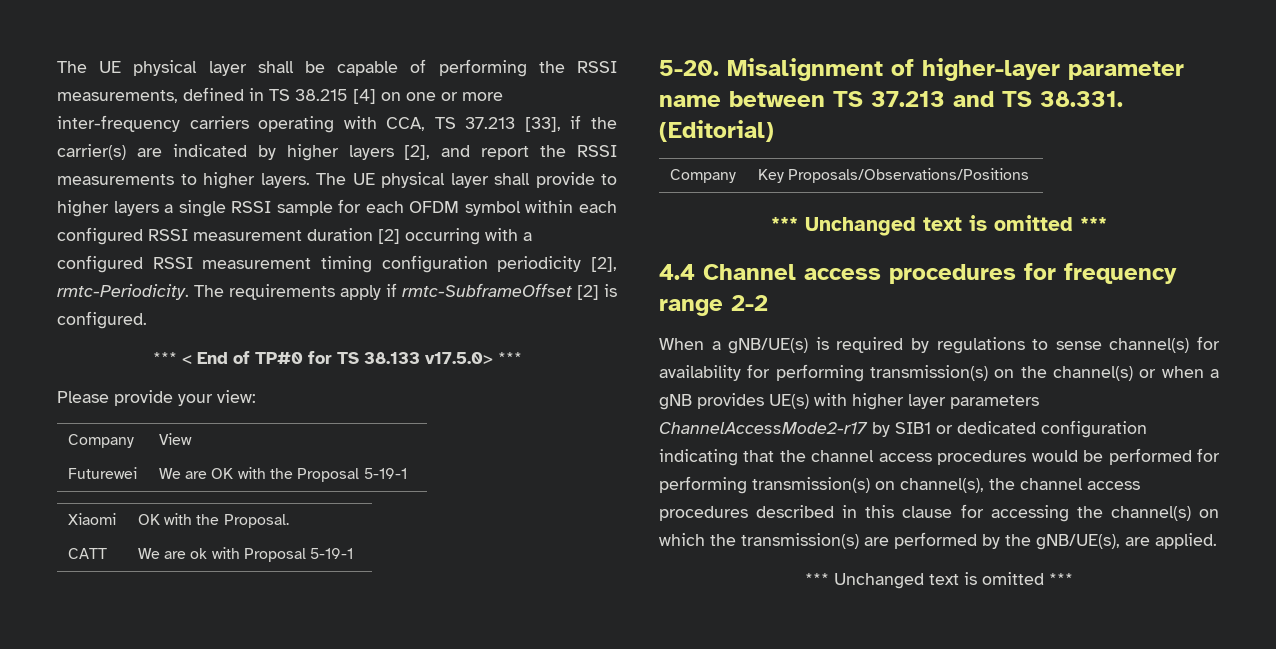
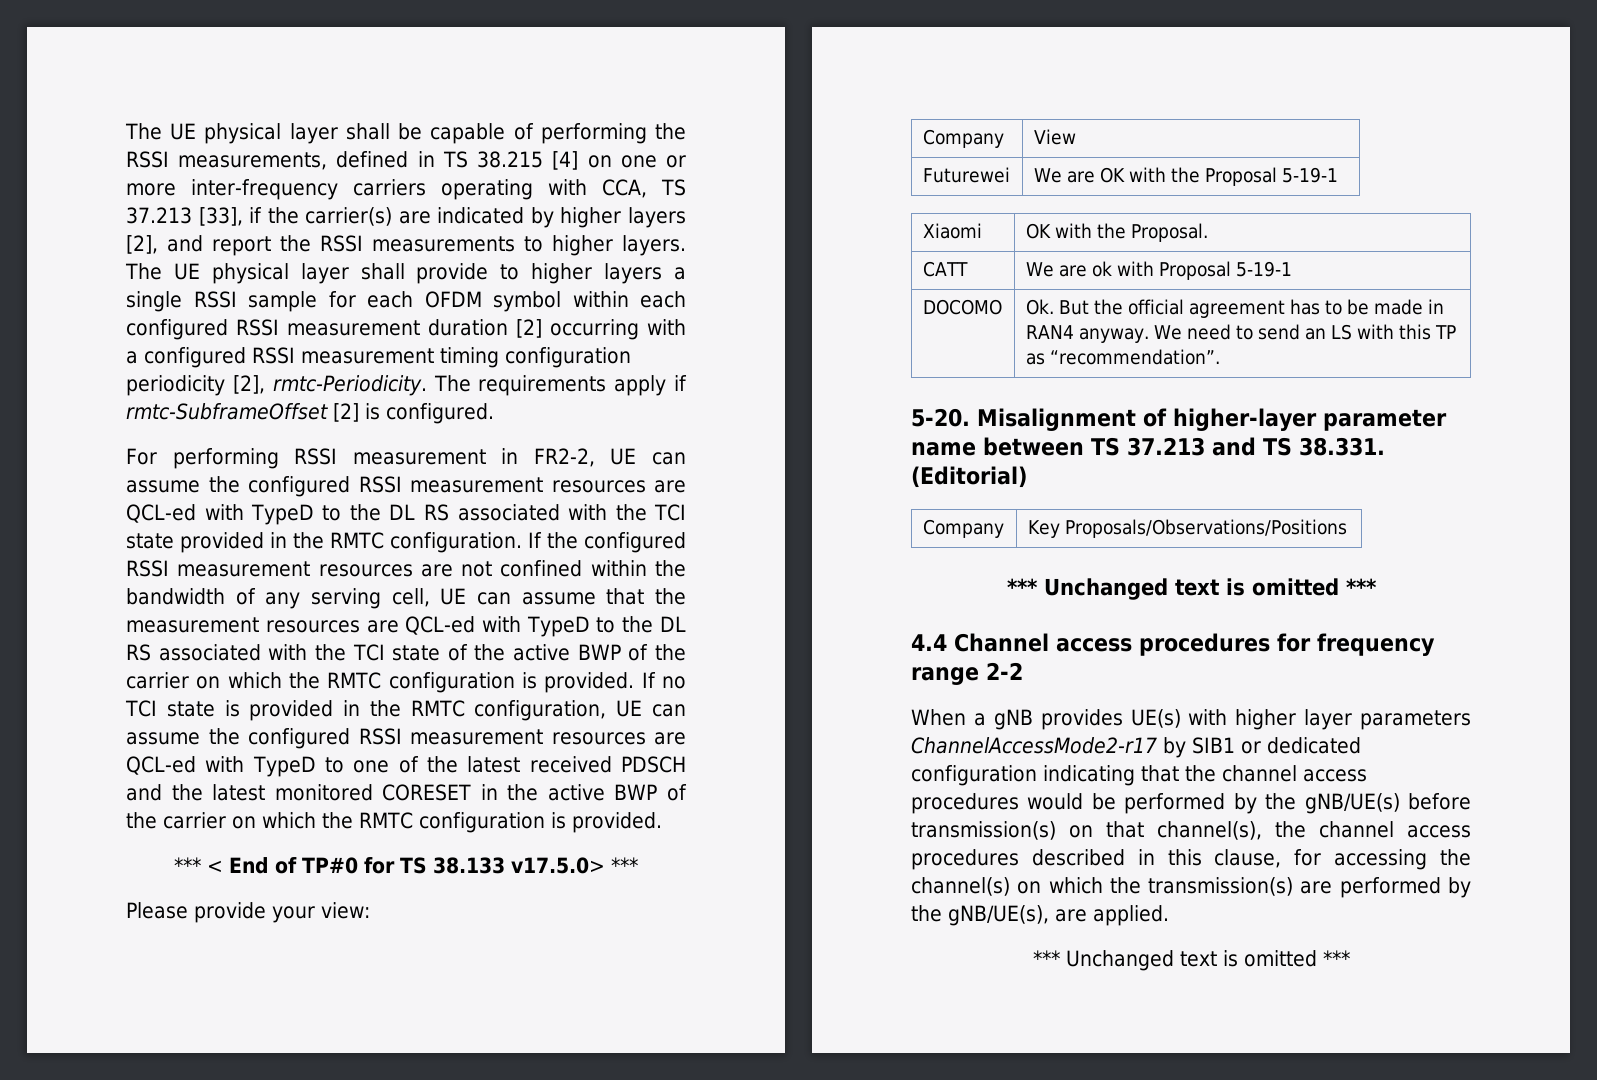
(147, 320) none -> [126,448,686,469] [126,476,686,497] [126,504,687,525] [126,532,686,553] [126,560,686,577] [126,588,687,609] [126,616,686,637] [126,644,686,661] [126,672,686,693] [125,700,686,721] [126,728,686,749] [126,756,686,777] [126,784,687,801] [126,812,662,833] // For performing RSSI measurement in FR2-2, UE can assume the configured RSSI measurement resources are QCL-ed with TypeD to the DL RS associated with the TCI state provided in the RMTC configuration. If the configured RSSI measurement resources are not confined within the bandwidth of any serving cell, UE can assume that the measurement resources are QCL-ed with TypeD to the DL RS associated with the TCI state of the active BWP of the carrier on which the RMTC configuration is provided. If no TCI state is provided in the RMTC configuration, UE can assume the configured RSSI measurement resources are QCL-ed with TypeD to one of the latest received PDSCH and the latest monitored CORESET in the active BWP of the carrier on which the RMTC configuration is provided.
(354, 553) none -> [922,299,1002,315] [1025,299,1444,318] [1025,324,1456,343] [1025,349,1220,365] // DOCOMO | Ok. But the official agreement has to be made in RAN4 anyway. We need to send an LS with this TP as “recommendation”.
[728,336,1220,354] [659,364,1219,382] gNB/UE(s) is required by regulations to sense channel(s) for availability for performing transmission(s) on the channel(s) or when a -> (986, 719) none
[1197,448,1220,462] [659,476,895,494] for performing transmission(s) on -> [1233,793,1471,814] [911,821,1144,840] by the gNB/UE(s) before transmission(s) on that
[902,506,953,518] clause -> [1214,849,1282,868] clause,

